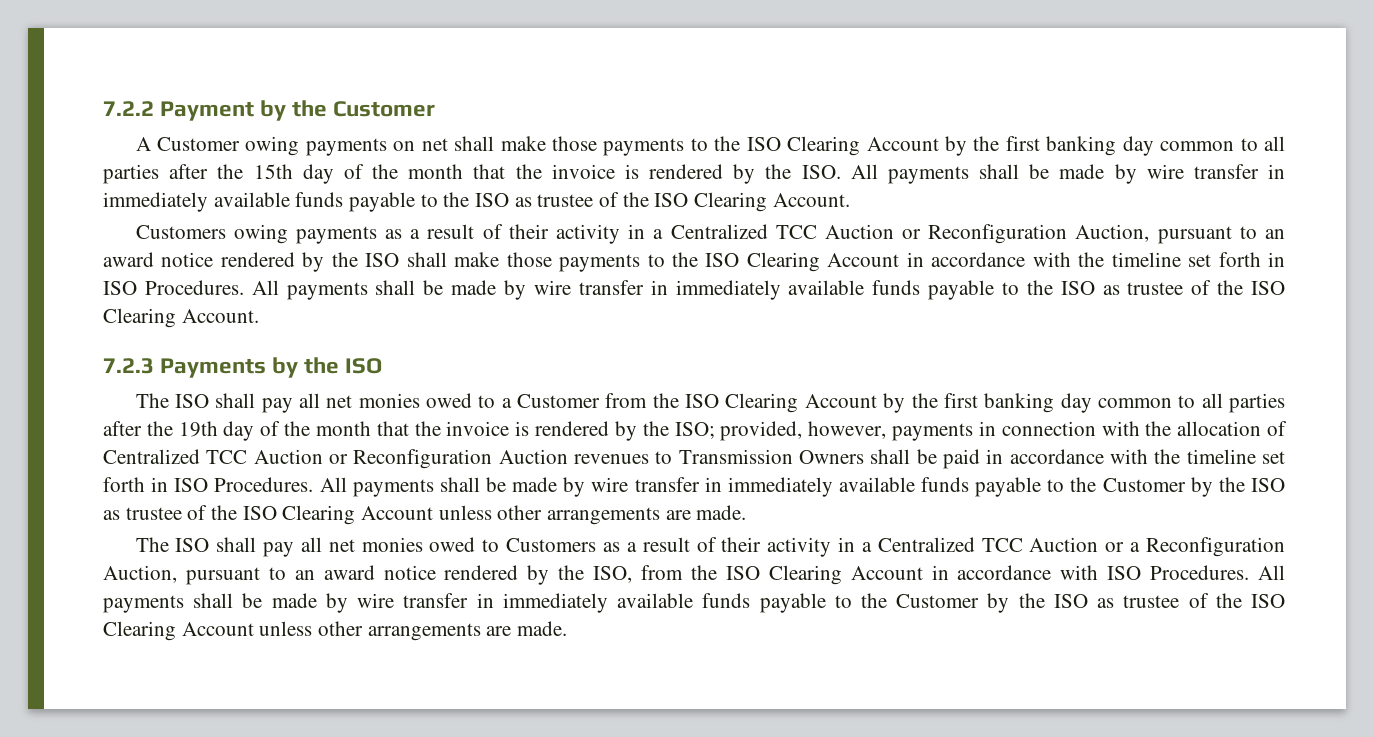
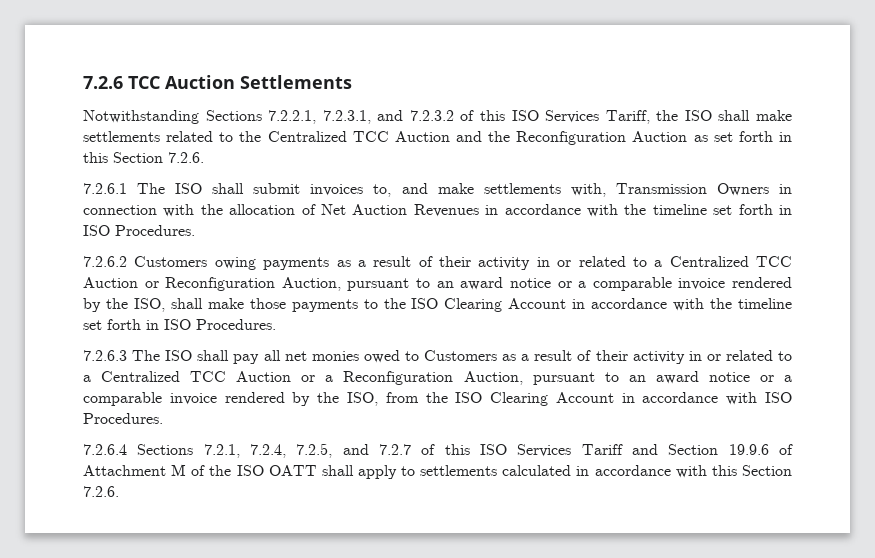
[103,100,436,121] [135,136,1286,156] [103,164,1285,184] [103,192,850,212] 7.2.2 Payment by the Customer // A Customer owing payments on net shall make those payments to the ISO Clearing Account by the first banking day common to all parties after the 15th day of the month that the invoice is rendered by the ISO. All payments shall be made by wire transfer in immediately available funds payable to the ISO as trustee of the ISO Clearing Account. // -> [83,75,352,89] [83,110,792,124] [83,131,792,145] [83,152,204,163] [83,183,793,197] [83,204,792,217] [83,225,195,236] [83,256,127,267] 7.2.6 TCC Auction Settlements // Notwithstanding Sections 7.2.2.1, 7.2.3.1, and 7.2.3.2 of this ISO Services Tariff, the ISO shall make settlements related to the Centralized TCC Auction and the Reconfiguration Auction as set forth in this Section 7.2.6. // 7.2.6.1 The ISO shall submit invoices to, and make settlements with, Transmission Owners in connection with the allocation of Net Auction Revenues in accordance with the timeline set forth in ISO Procedures. // 7.2.6.2
(646, 231) none -> [557,256,647,267] or related to
[220,252,400,272] rendered by the ISO -> [557,277,793,291] [83,298,165,312] or a comparable invoice rendered by the ISO,
[251,280,1285,300] [103,308,259,328] [103,357,383,378] [135,393,1285,413] [103,421,1288,441] [103,449,1286,469] [103,477,1286,497] [103,505,747,525] All payments shall be made by wire transfer in immediately available funds payable to the ISO as trustee of the ISO Clearing Account. // 7.2.3 Payments by the ISO // The ISO shall pay all net monies owed to a Customer from the ISO Clearing Account by the first banking day common to all parties after the 19th day of the month that the invoice is rendered by the ISO; provided, however, payments in connection with the allocation of Centralized TCC Auction or Reconfiguration Auction revenues to Transmission Owners shall be paid in accordance with the timeline set forth in ISO Procedures. All payments shall be made by wire transfer in immediately available funds payable to the Customer by the ISO as trustee of the ISO Clearing Account unless other arrangements are made. // -> [83,350,127,361] // 7.2.6.3
(856, 544) none -> [706,350,793,361] or related to
(436, 572) none -> [759,375,792,382] [83,392,217,406] or a comparable invoice
[1258,565,1285,580] [103,593,1286,613] [103,621,568,641] All payments shall be made by wire transfer in immediately available funds payable to the Customer by the ISO as trustee of the ISO Clearing Account unless other arrangements are made. -> [83,443,793,458] [83,464,792,479] [83,486,119,497] // 7.2.6.4 Sections 7.2.1, 7.2.4, 7.2.5, and 7.2.7 of this ISO Services Tariff and Section 19.9.6 of Attachment M of the ISO OATT shall apply to settlements calculated in accordance with this Section 7.2.6.

